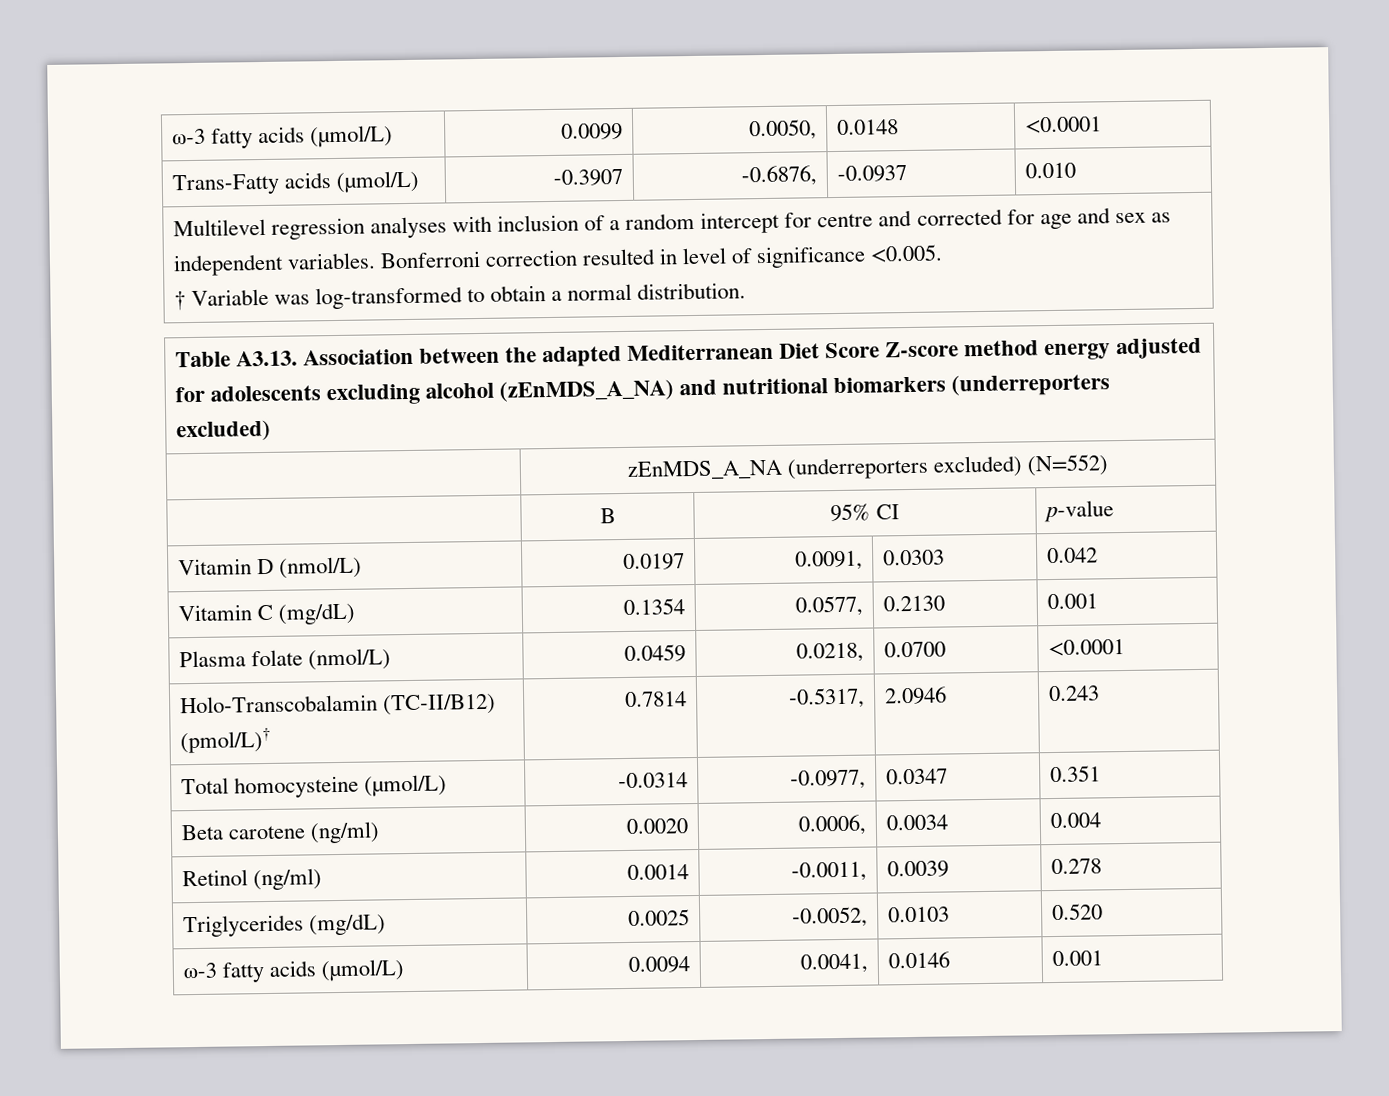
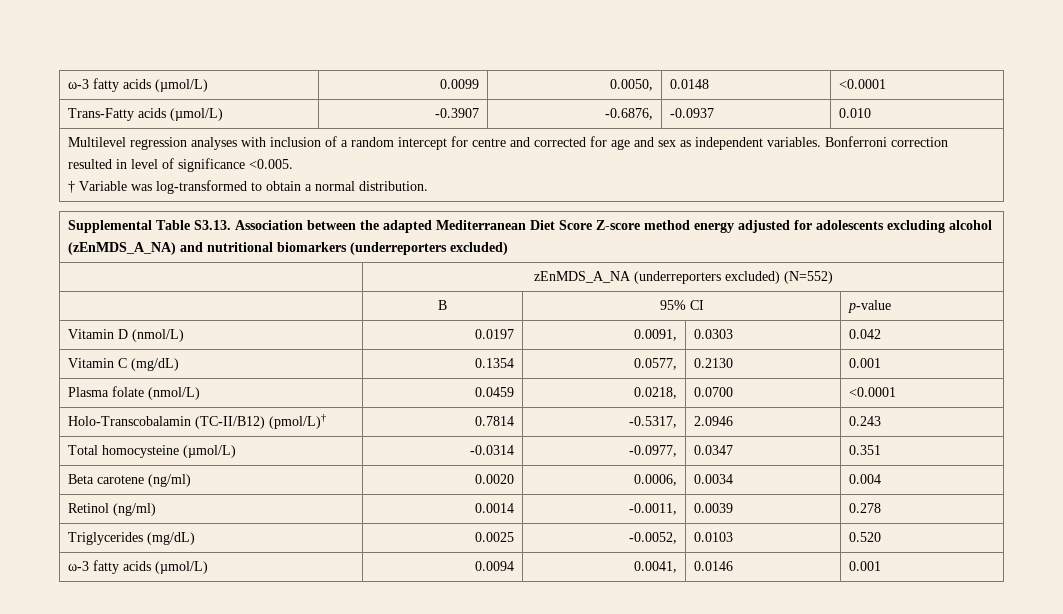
[174,350,298,368] Table A3.13. -> [67,220,231,233] Supplemental Table S3.13.

